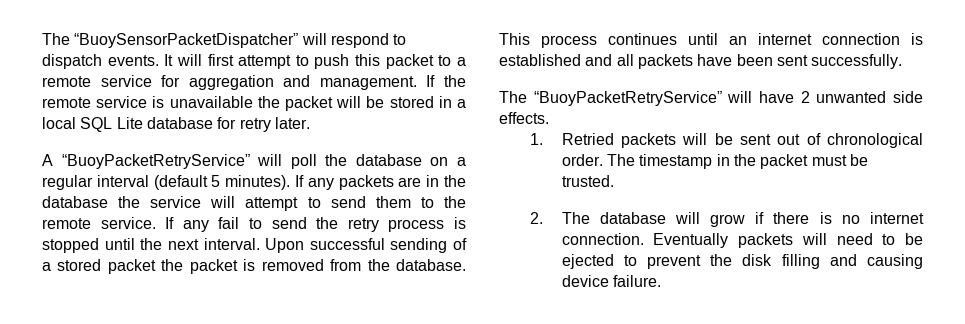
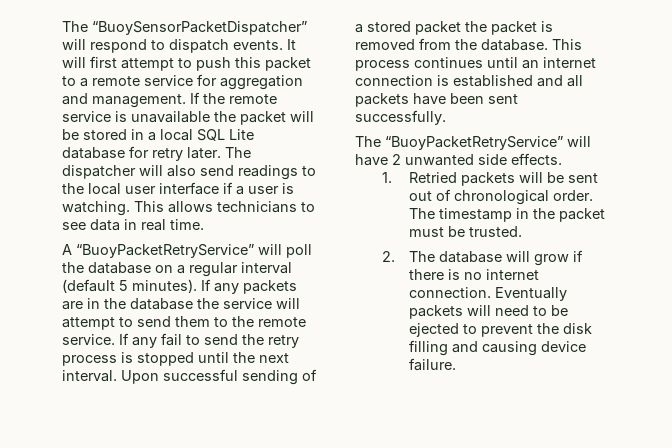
(310, 123) none -> [225,147,251,158] [62,165,316,180] [62,182,294,195] [62,201,315,216] [62,219,204,231] The dispatcher will also send readings to the local user interface if a user is watching. This allows technicians to see data in real time.

